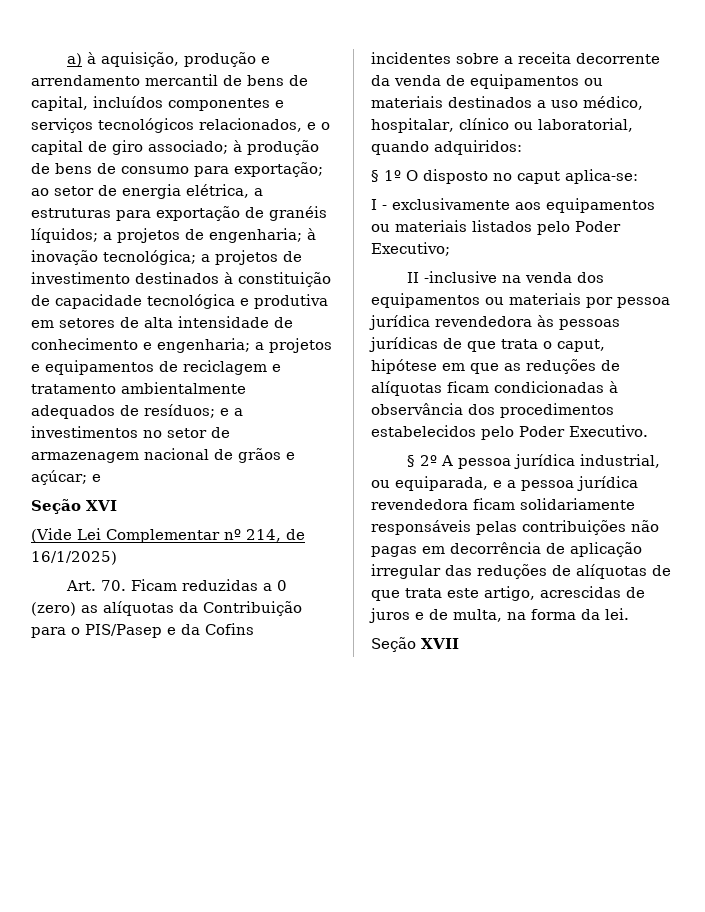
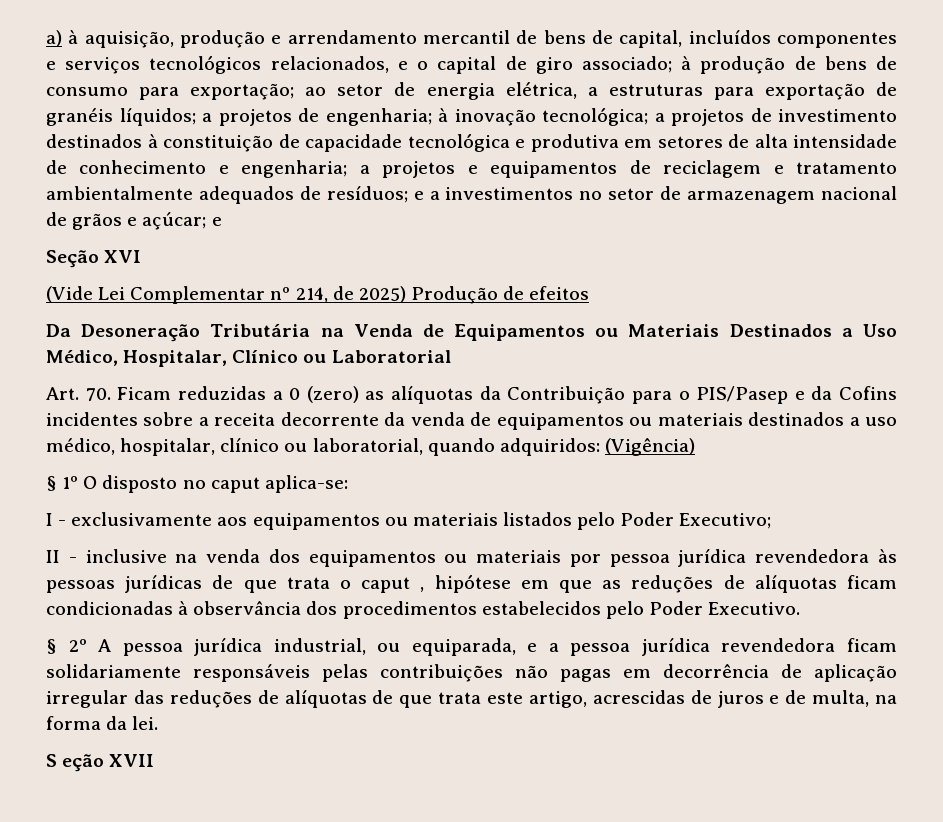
[31,551,117,565] 16/1/2025) -> [358,286,590,304] [46,323,898,342] [46,349,451,367] 2025) Produção de efeitos // Da Desoneração Tributária na Venda de Equipamentos ou Materiais Destinados a Uso Médico, Hospitalar, Clínico ou Laboratorial
(522, 147) none -> [604,438,695,456] (Vigência)
[423,271,497,283] -inclusive -> [68,549,167,563] - inclusive
[557,339,605,352] caput, -> [361,577,425,593] caput ,
[371,637,416,652] Seção -> [46,754,105,772] S eção

